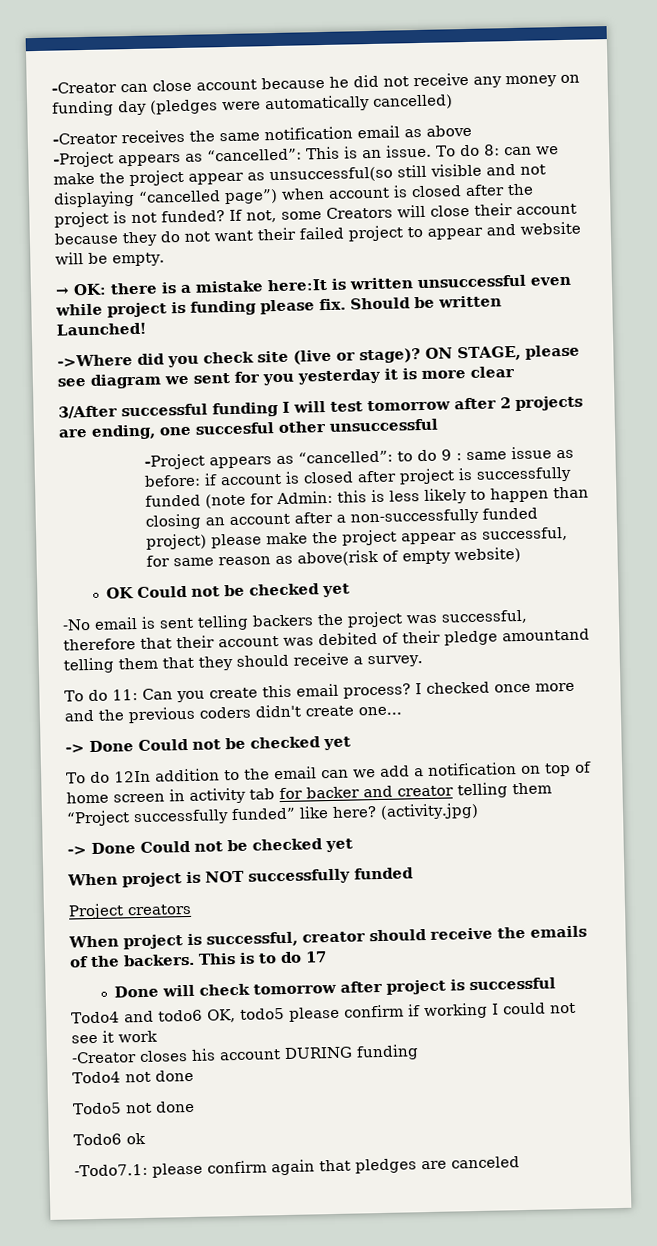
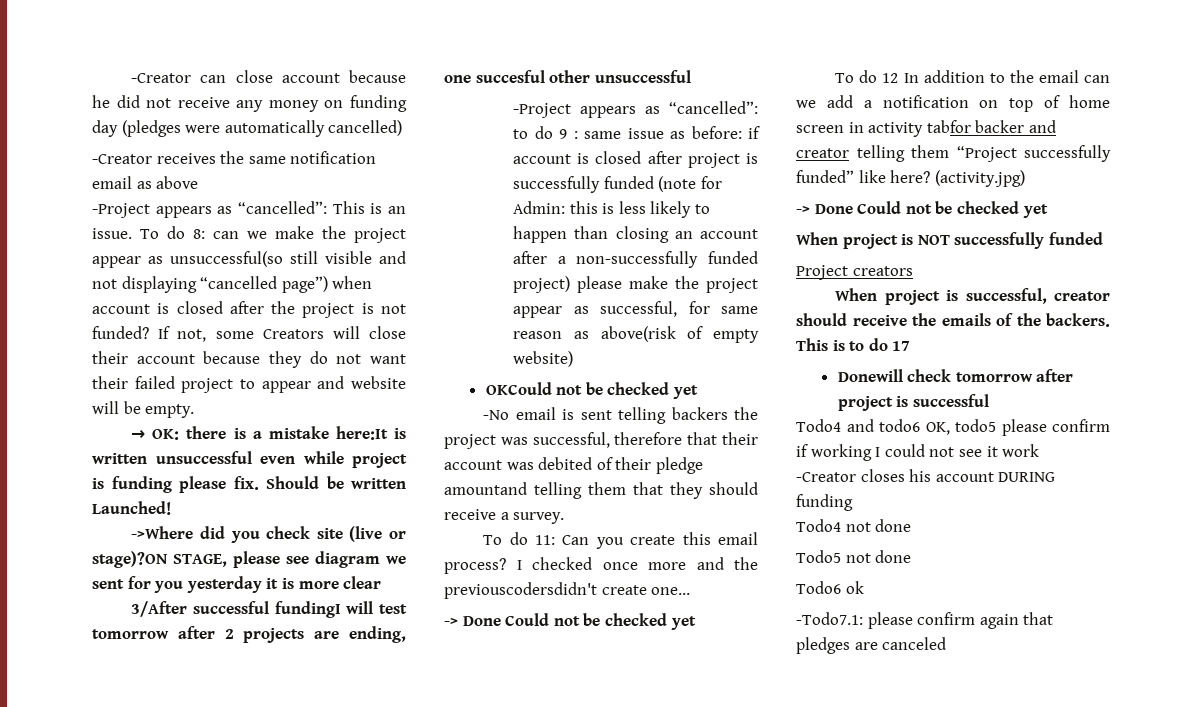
[359,347,453,364] stage)? ON -> [92,551,168,568] stage)?ON
[212,401,290,418] funding I -> [274,601,341,618] fundingI
[106,585,189,599] OK Could -> [485,382,552,395] OKCould
[128,704,301,724] previous coders didn't -> [444,582,597,599] previouscodersdidn't
[113,770,151,783] 12In -> [882,73,919,83] 12 In
[249,787,303,800] tab for -> [926,120,971,133] tabfor
[114,984,196,998] Done will -> [837,369,903,382] Donewill

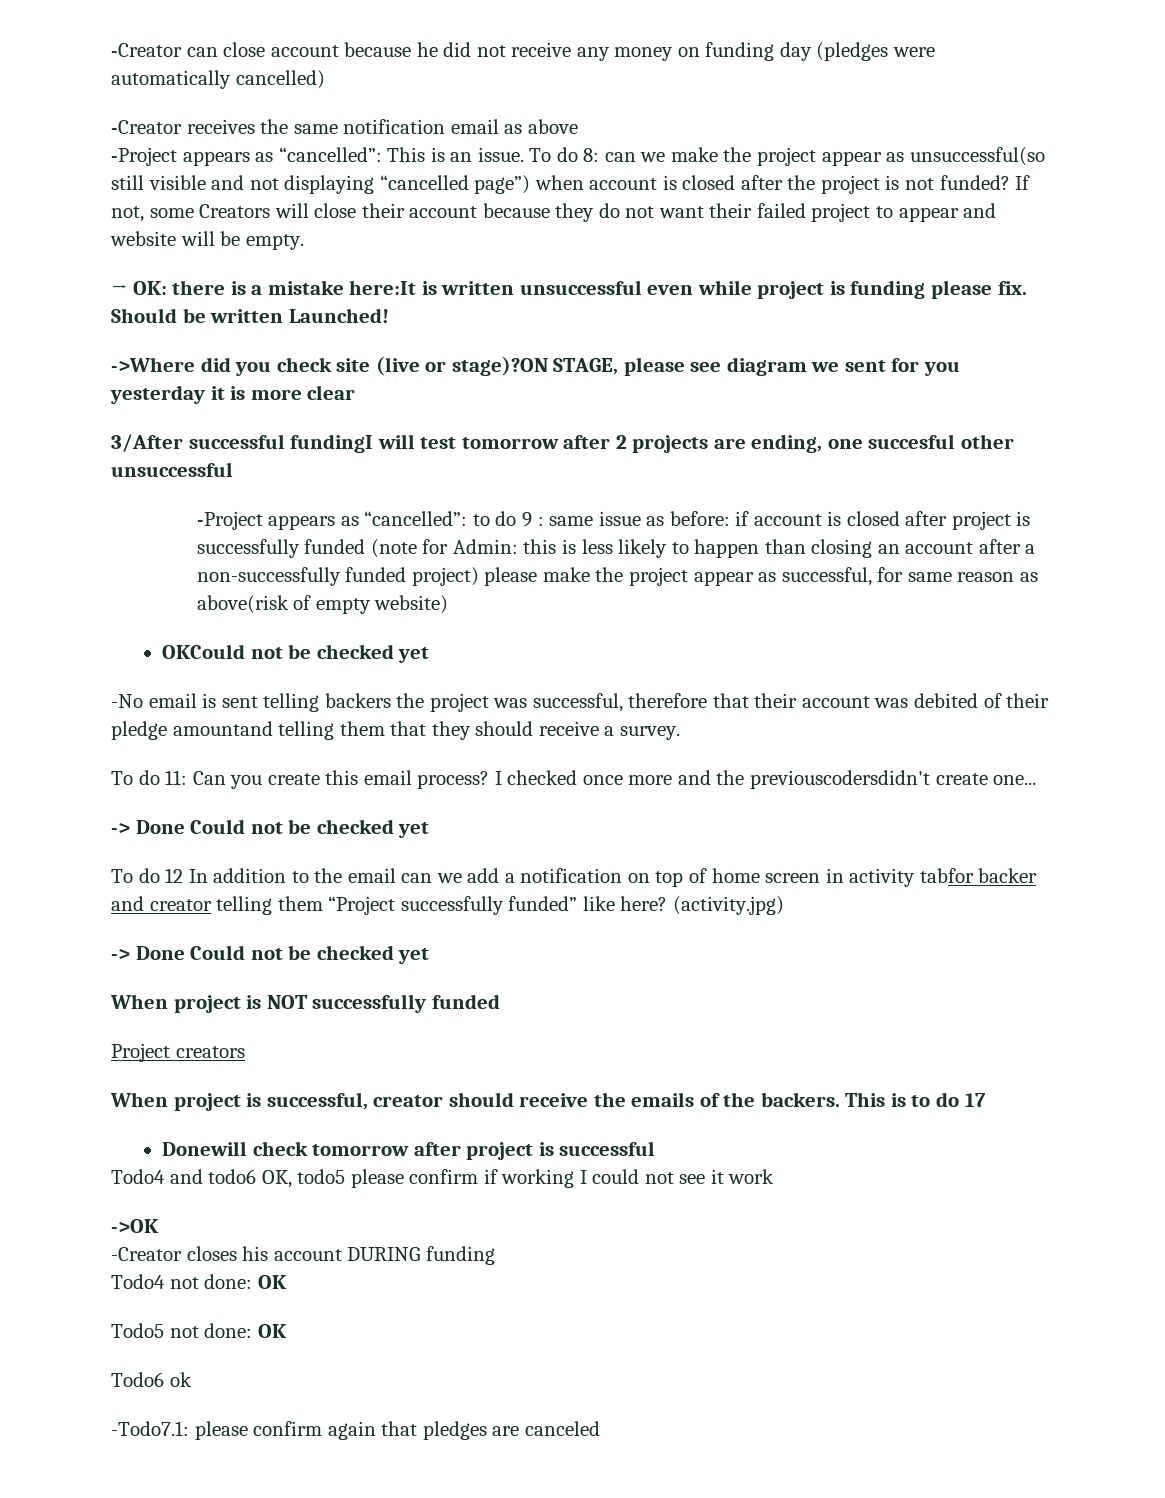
(1040, 450) none -> [111,1219,159,1233] // ->OK
[875,519,912,532] done -> [204,1274,287,1289] done: OK
[875,550,912,563] done -> [204,1323,287,1338] done: OK

